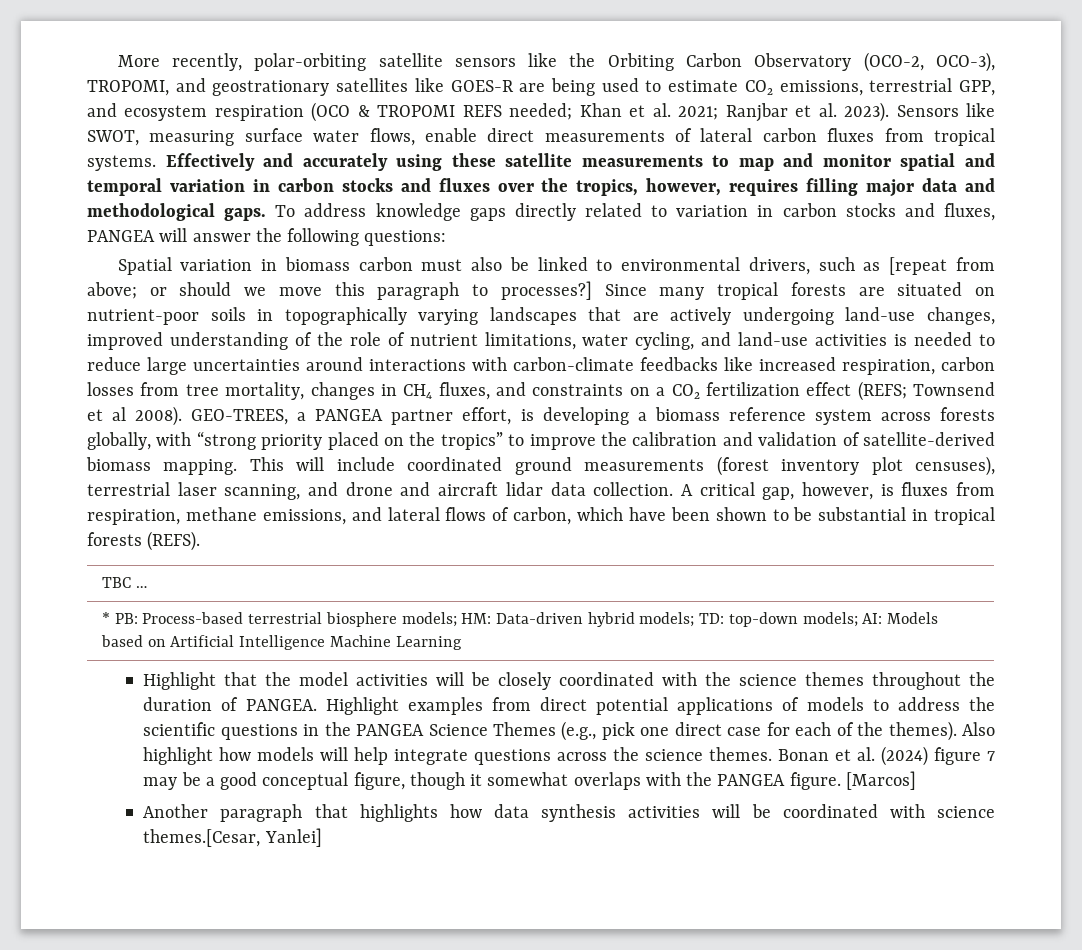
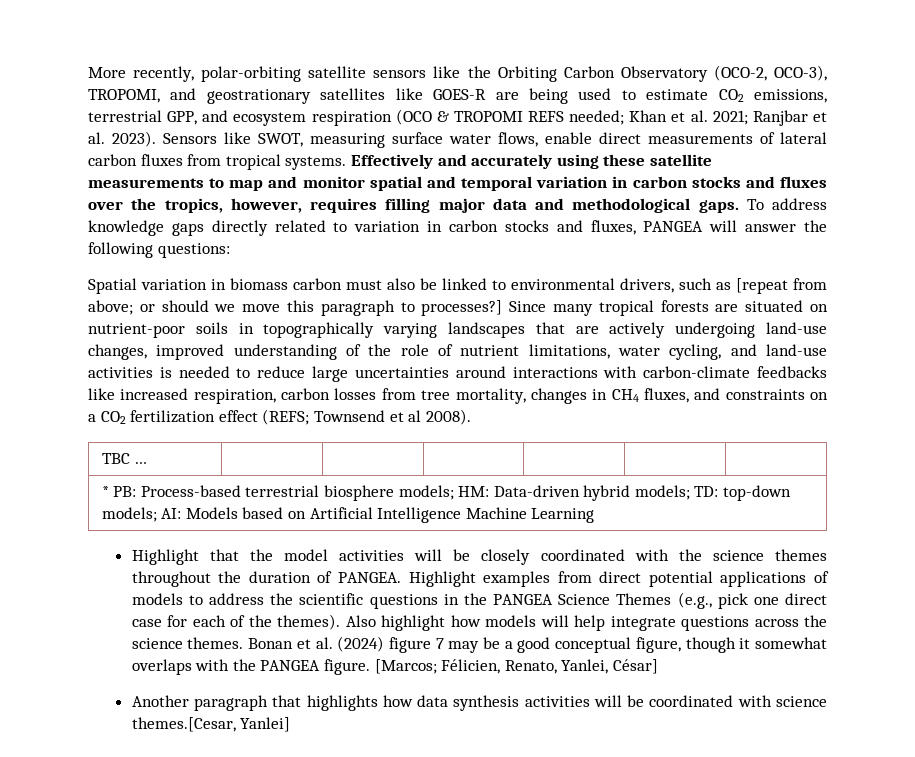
[191,407,996,425] [87,431,995,450] [86,456,996,476] [87,482,995,500] [87,507,995,525] [87,531,201,551] GEO-TREES, a PANGEA partner effort, is developing a biomass reference system across forests globally, with “strong priority placed on the tropics” to improve the calibration and validation of satellite-derived biomass mapping. This will include coordinated ground measurements (forest inventory plot censuses), terrestrial laser scanning, and drone and aircraft lidar data collection. A critical gap, however, is fluxes from respiration, methane emissions, and lateral flows of carbon, which have been shown to be substantial in tropical forests (REFS). -> (471, 417) none
[845,771,916,790] [Marcos] -> [374,659,658,674] [Marcos; Félicien, Renato, Yanlei, César]

